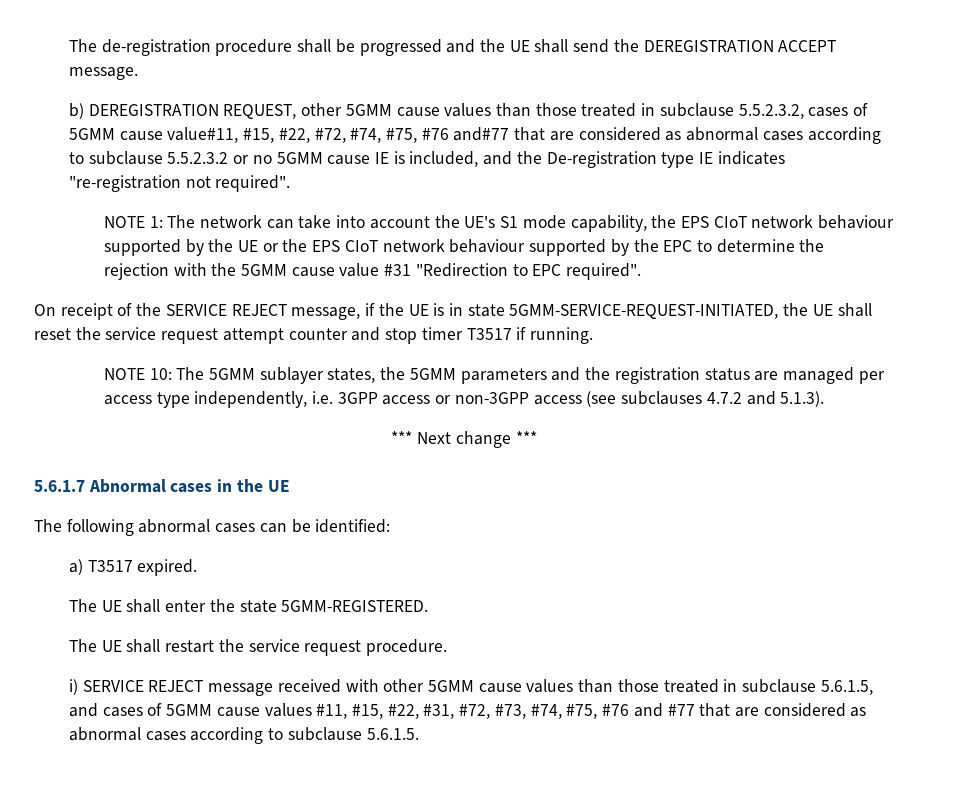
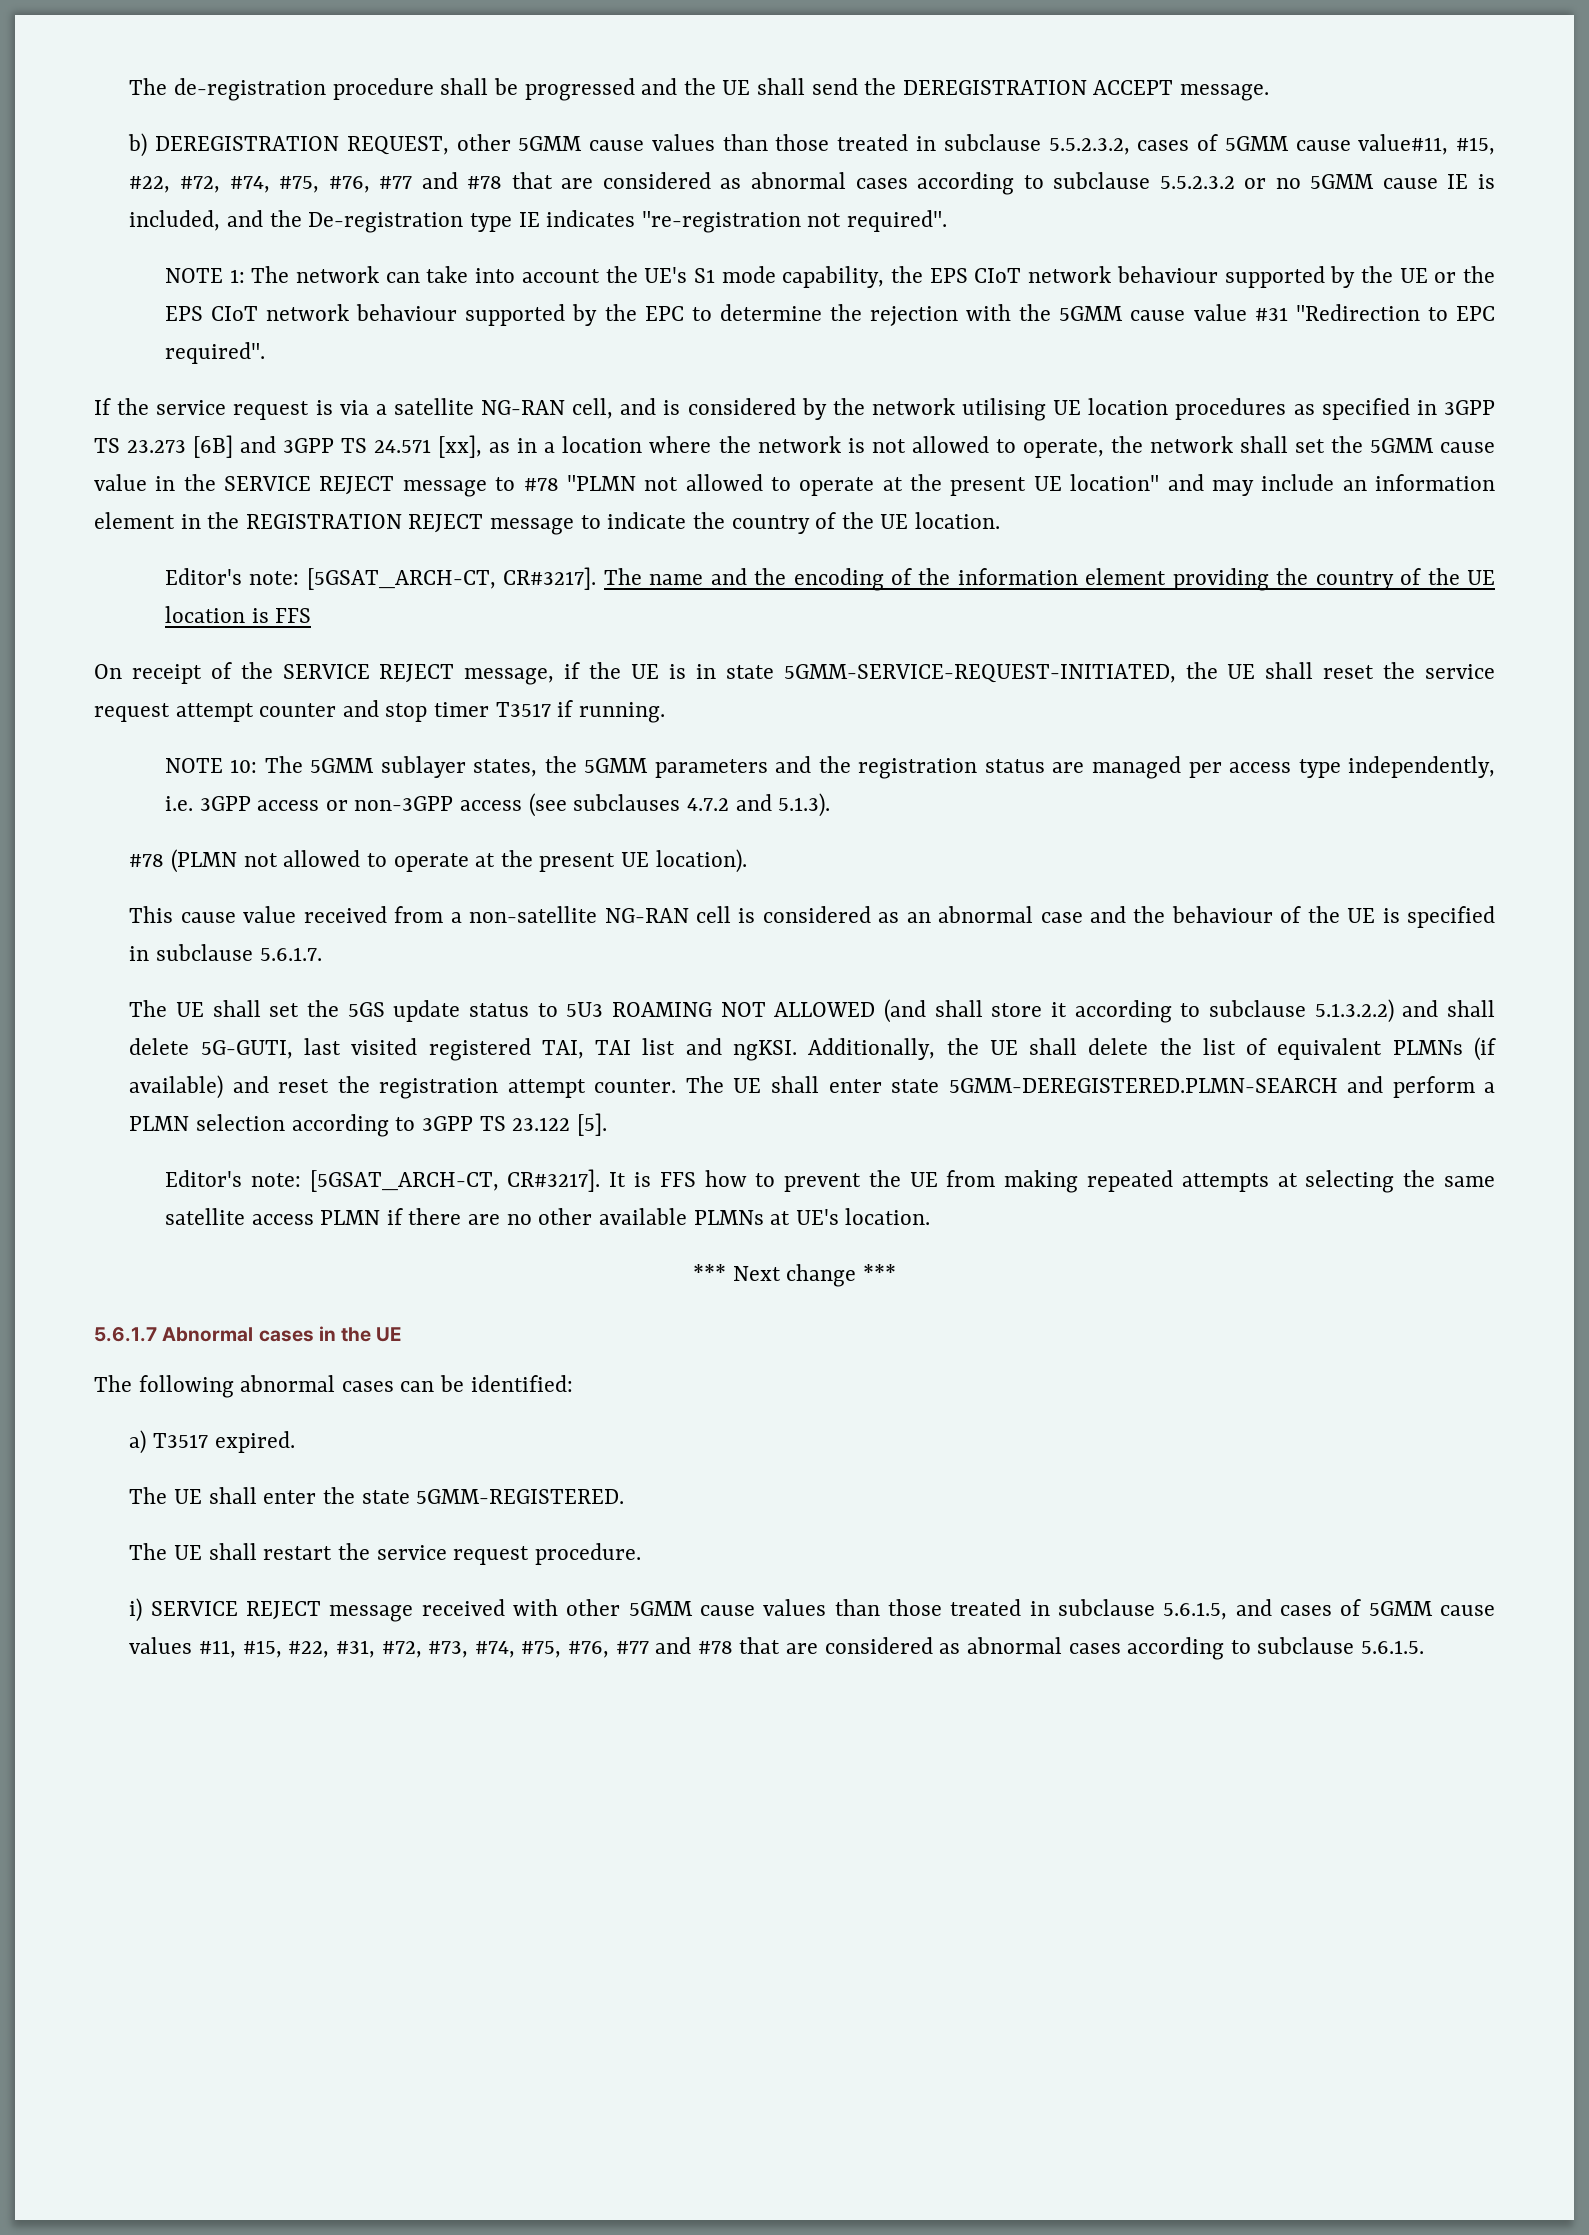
[421,127,510,141] #76 and#77 -> [328,172,503,193] #76, #77 and #78
(642, 271) none -> [94,398,1496,421] [94,435,1495,458] [94,474,1495,497] [94,512,1000,535] [164,567,1495,591] [164,606,312,623] // If the service request is via a satellite NG-RAN cell, and is considered by the network utilising UE location procedures as specified in 3GPP TS 23.273 [6B] and 3GPP TS 24.571 [xx], as in a location where the network is not allowed to operate, the network shall set the 5GMM cause value in the SERVICE REJECT message to #78 "PLMN not allowed to operate at the present UE location" and may include an information element in the REGISTRATION REJECT message to indicate the country of the UE location. // Editor's note: [5GSAT_ARCH-CT, CR#3217]. The name and the encoding of the information element providing the country of the UE location is FFS
(825, 399) none -> [129,849,747,873] [129,906,1495,928] [129,944,322,961] [129,999,1495,1023] [129,1037,1496,1061] [129,1075,1496,1099] [129,1113,607,1137] [164,1169,1495,1193] [164,1208,931,1225] // #78 (PLMN not allowed to operate at the present UE location). // This cause value received from a non-satellite NG-RAN cell is considered as an abnormal case and the behaviour of the UE is specified in subclause 5.6.1.7. // The UE shall set the 5GS update status to 5U3 ROAMING NOT ALLOWED (and shall store it according to subclause 5.1.3.2.2) and shall delete 5G-GUTI, last visited registered TAI, TAI list and ngKSI. Additionally, the UE shall delete the list of equivalent PLMNs (if available) and reset the registration attempt counter. The UE shall enter state 5GMM-DEREGISTERED.PLMN-SEARCH and perform a PLMN selection according to 3GPP TS 23.122 [5]. // Editor's note: [5GSAT_ARCH-CT, CR#3217]. It is FFS how to prevent the UE from making repeated attempts at selecting the same satellite access PLMN if there are no other available PLMNs at UE's location.
[602,703,695,717] #76 and #77 -> [568,1637,733,1658] #76, #77 and #78

